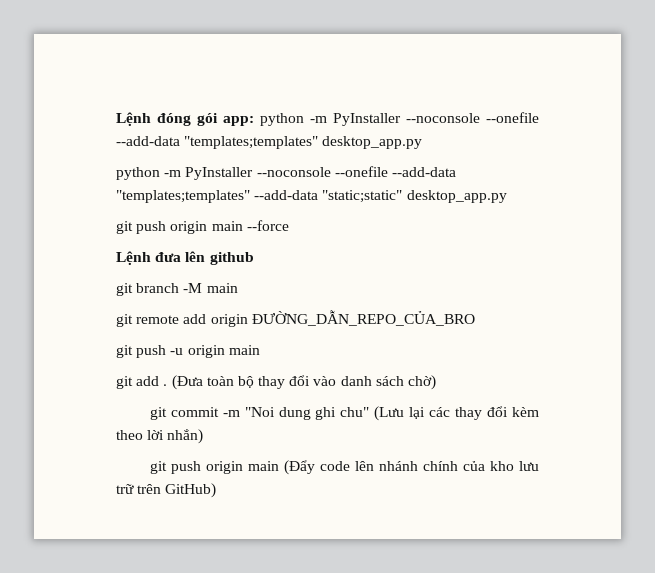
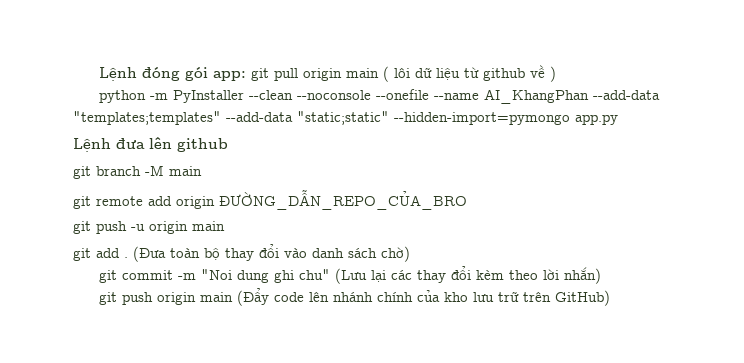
[260,112,539,126] [116,136,423,149] [116,166,388,180] python -m PyInstaller --noconsole --onefile --add-data "templates;templates" desktop_app.py // python -m PyInstaller --noconsole --onefile -> [250,65,556,82] [98,89,589,104] git pull origin main ( lôi dữ liệu từ github về ) // python -m PyInstaller --clean --noconsole --onefile --name AI_KhangPhan
[406,190,507,203] [116,220,289,234] desktop_app.py // git push origin main --force -> [394,112,618,125] --hidden-import=pymongo app.py

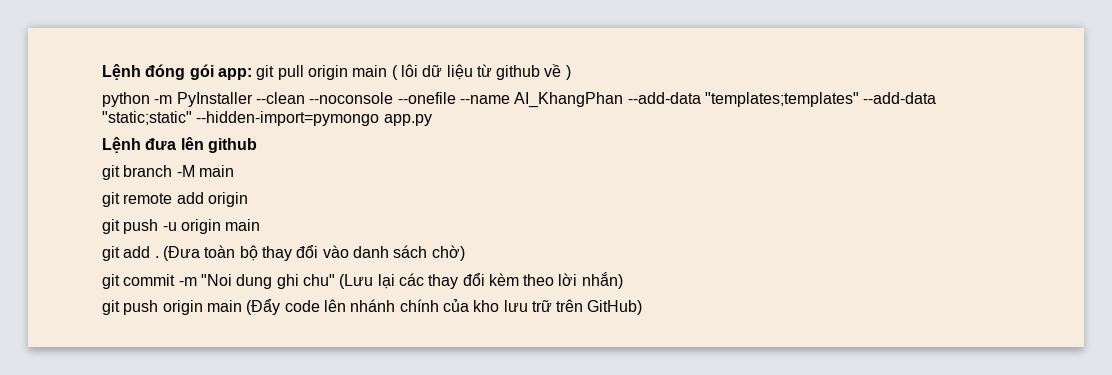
[219,189,467,210] ĐƯỜNG_DẪN_REPO_CỦA_BRO -> (248, 199) none

